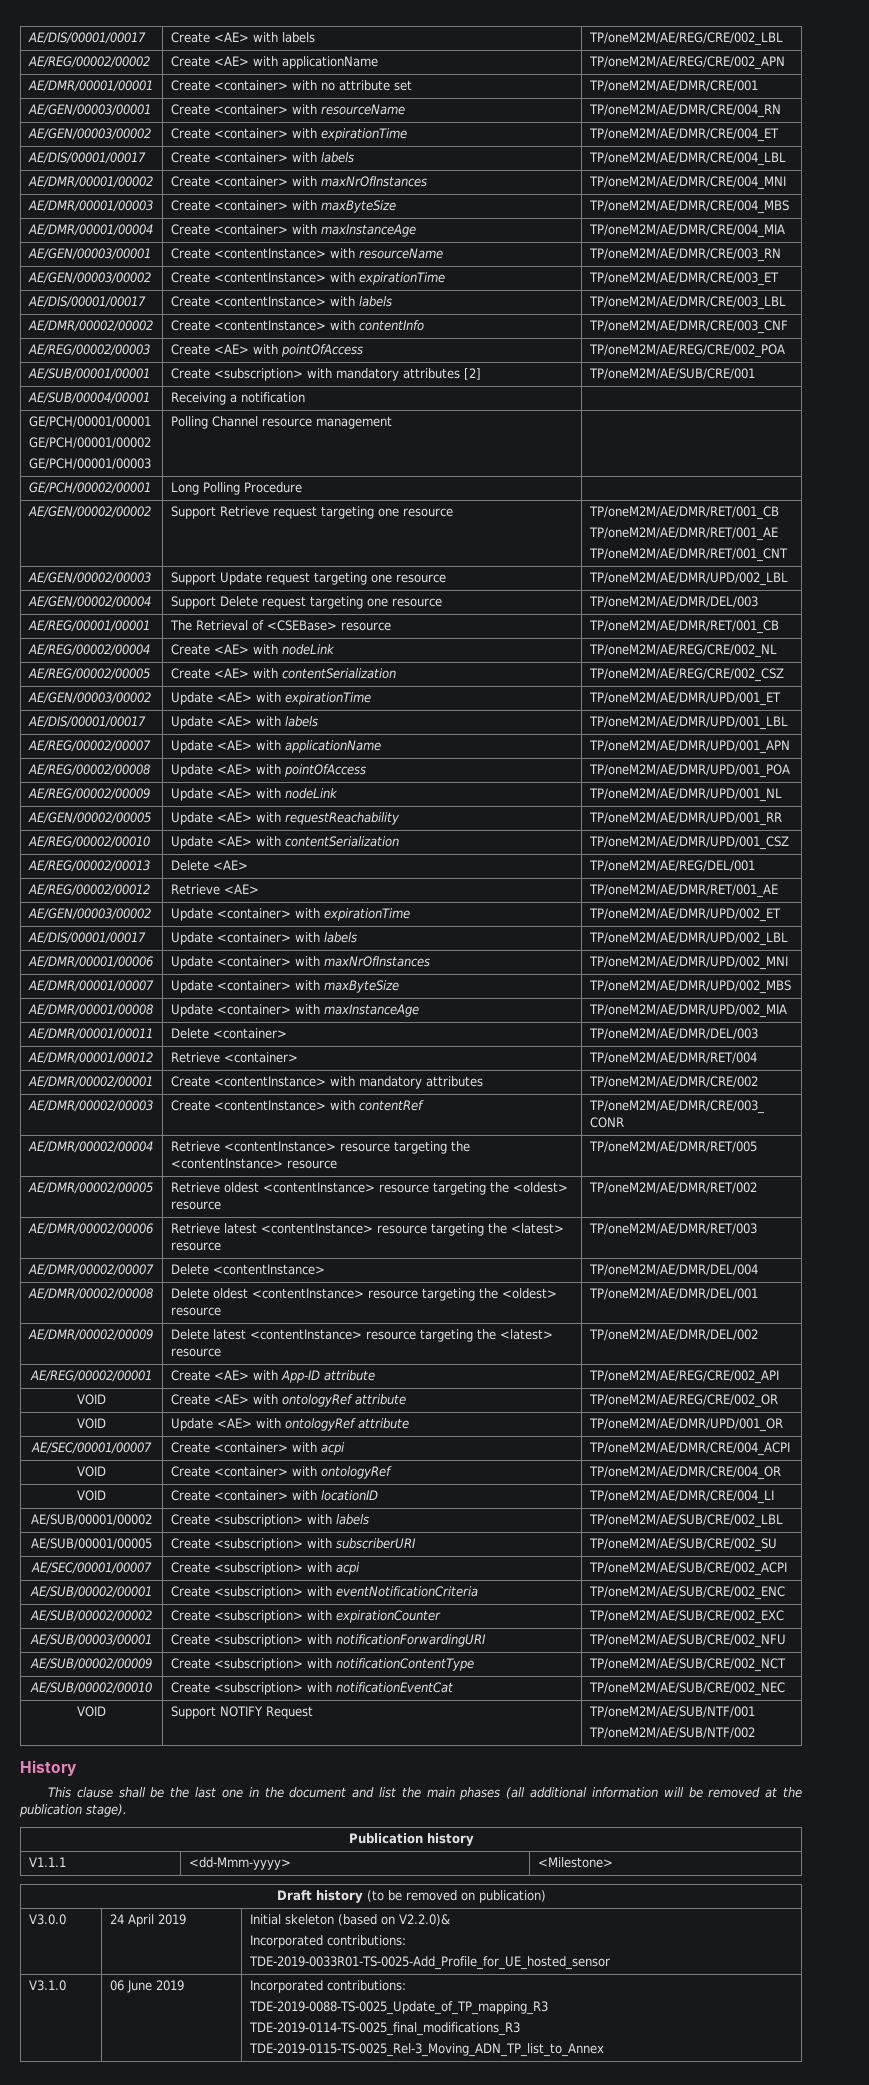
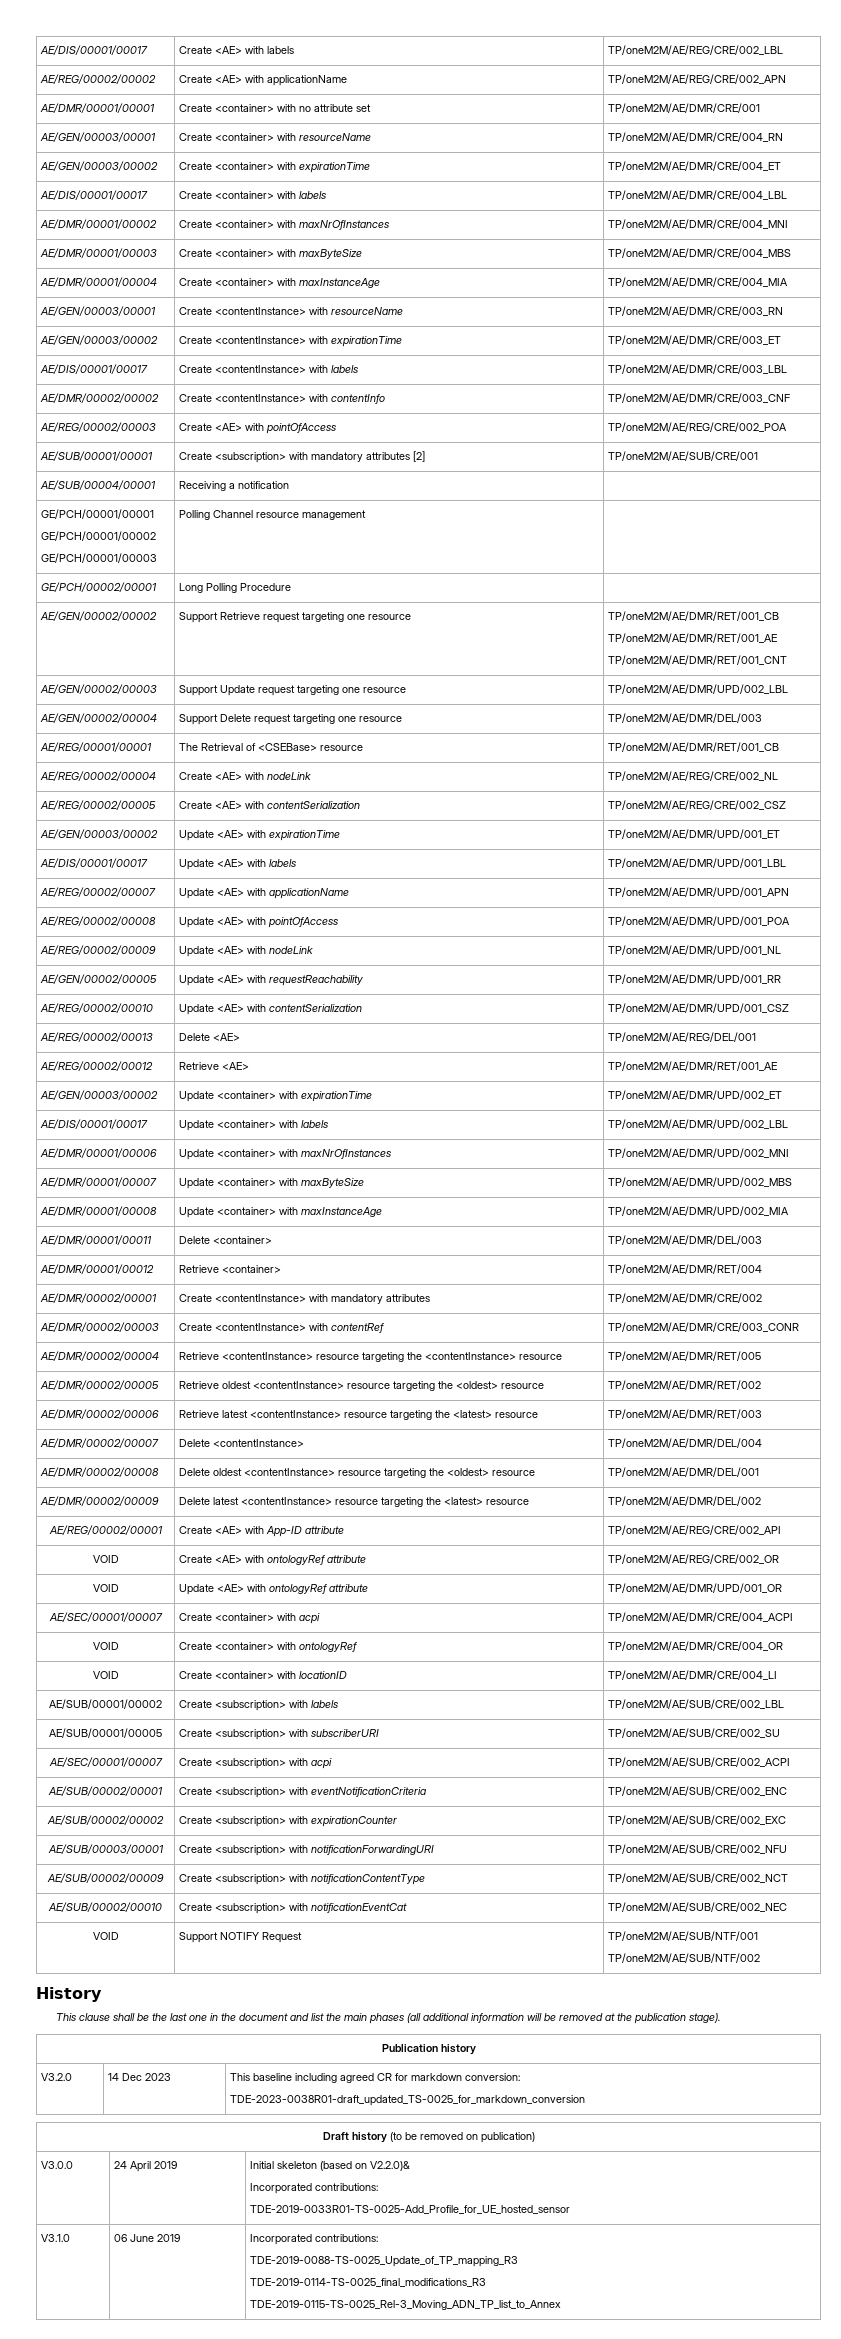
[28,1857,66,1867] [188,1857,291,1870] [537,1857,613,1868] V1.1.1 | <dd-Mmm-yyyy> | <Milestone> -> [40,2073,72,2081] [107,2073,171,2081] [229,2073,520,2083] [229,2095,585,2106] V3.2.0 | 14 Dec 2023 | This baseline including agreed CR for markdown conversion: // TDE-2023-0038R01-draft_updated_TS-0025_for_markdown_conversion

